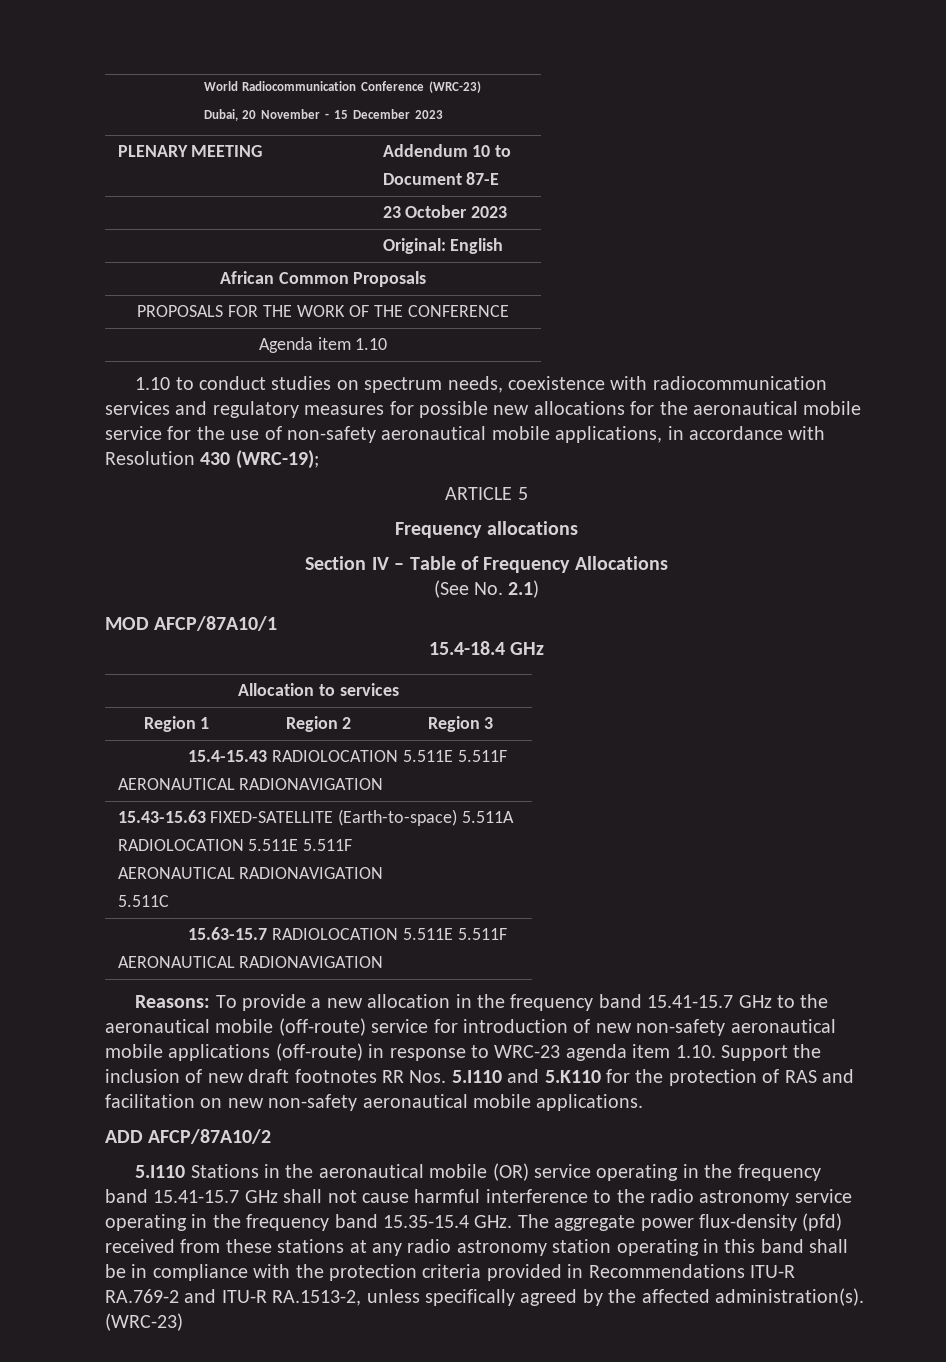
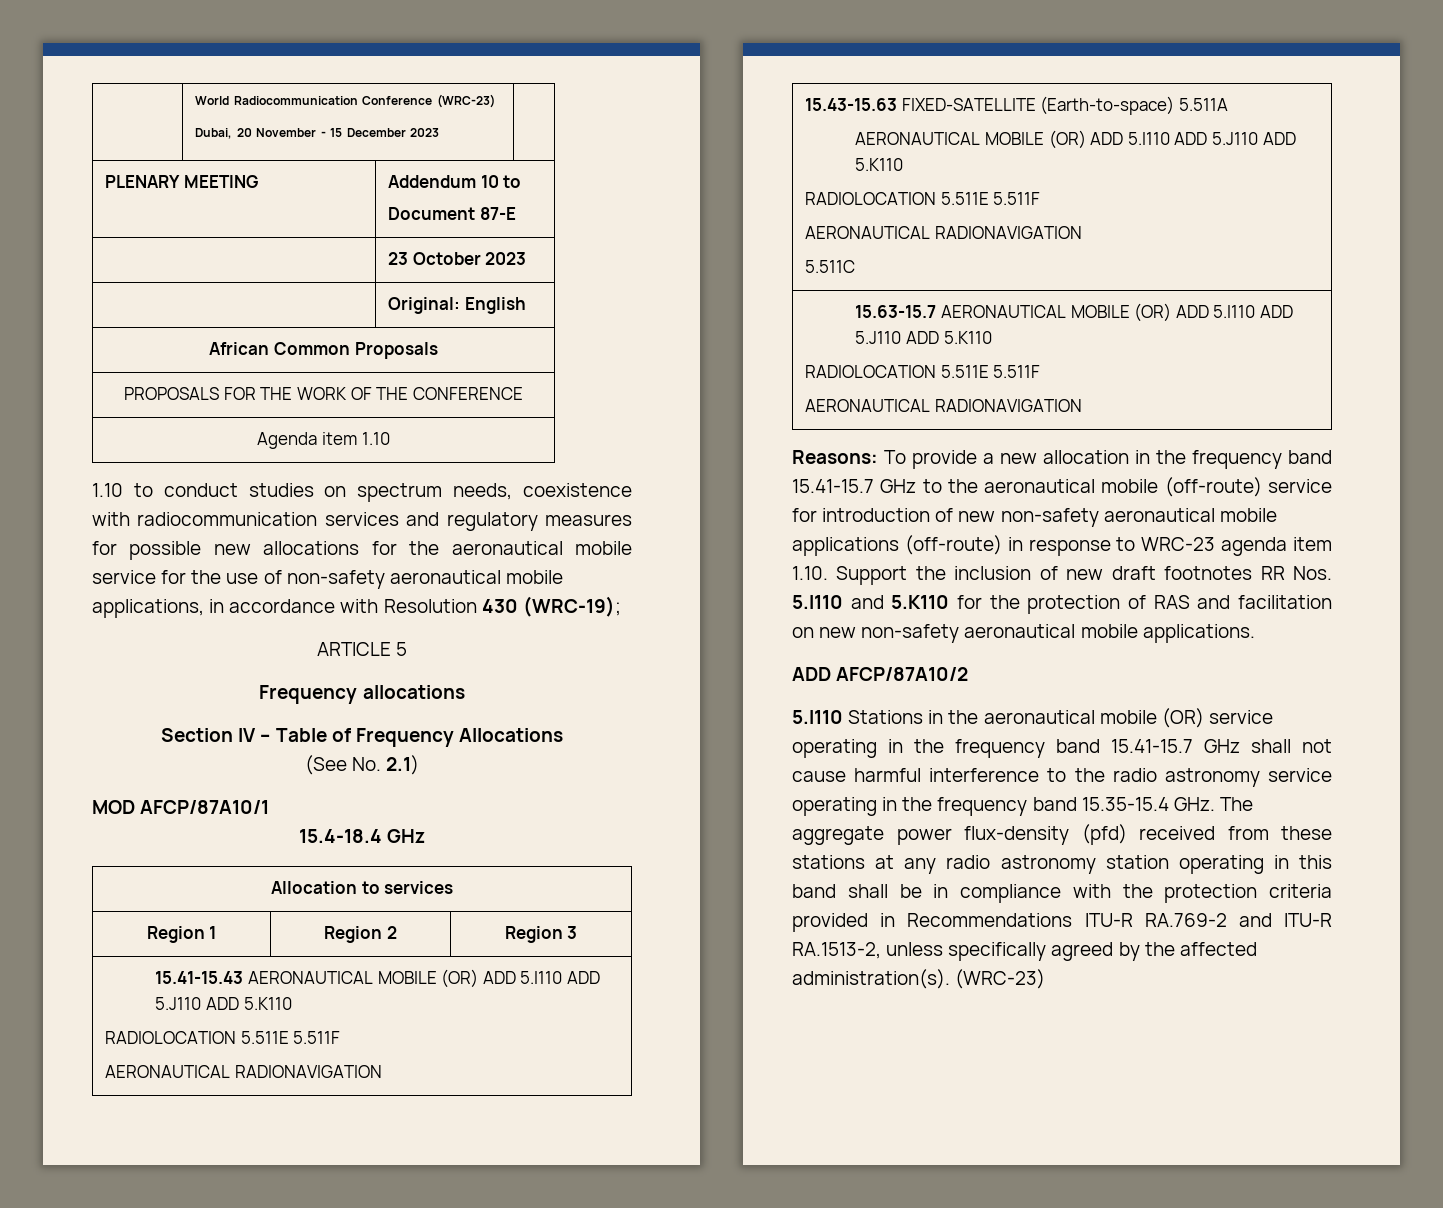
[188,750,268,762] 15.4-15.43 -> [155,969,601,988] [155,997,292,1010] 15.41-15.43 AERONAUTICAL MOBILE (OR) ADD 5.I110 ADD 5.J110 ADD 5.K110 //
(515, 817) none -> [855,130,1296,149] [855,158,904,171] // AERONAUTICAL MOBILE (OR) ADD 5.I110 ADD 5.J110 ADD 5.K110
(268, 933) none -> [941,303,1294,322] [855,331,992,344] AERONAUTICAL MOBILE (OR) ADD 5.I110 ADD 5.J110 ADD 5.K110 //

